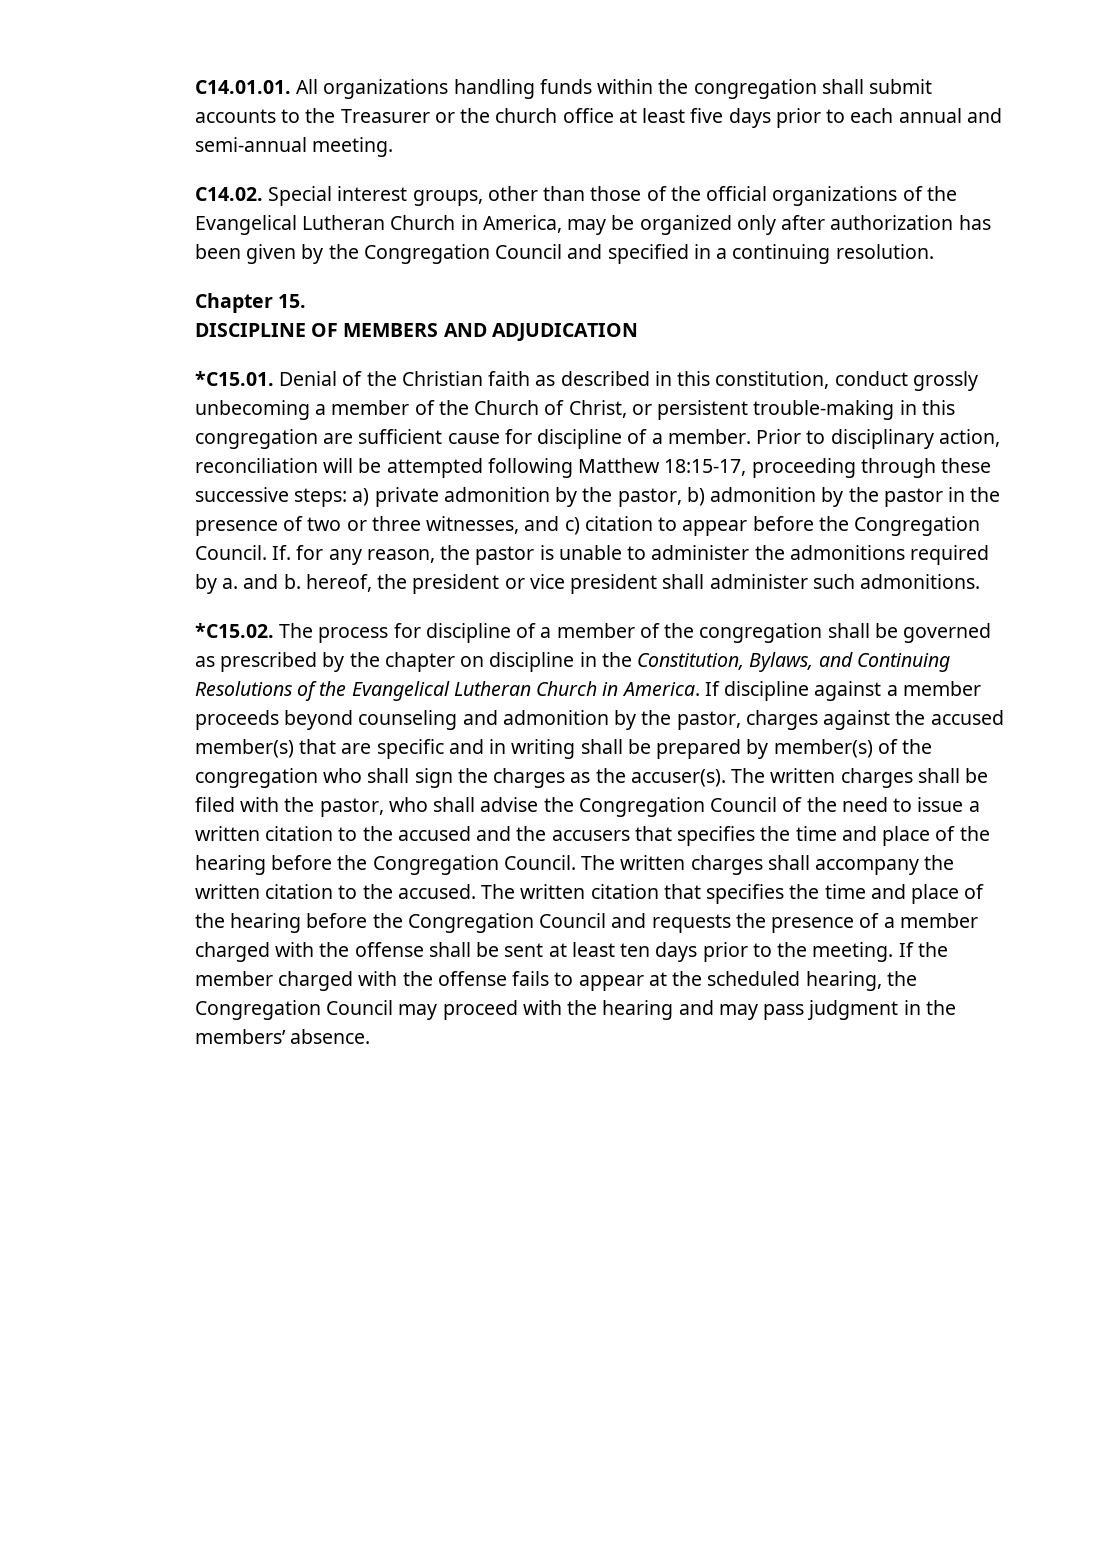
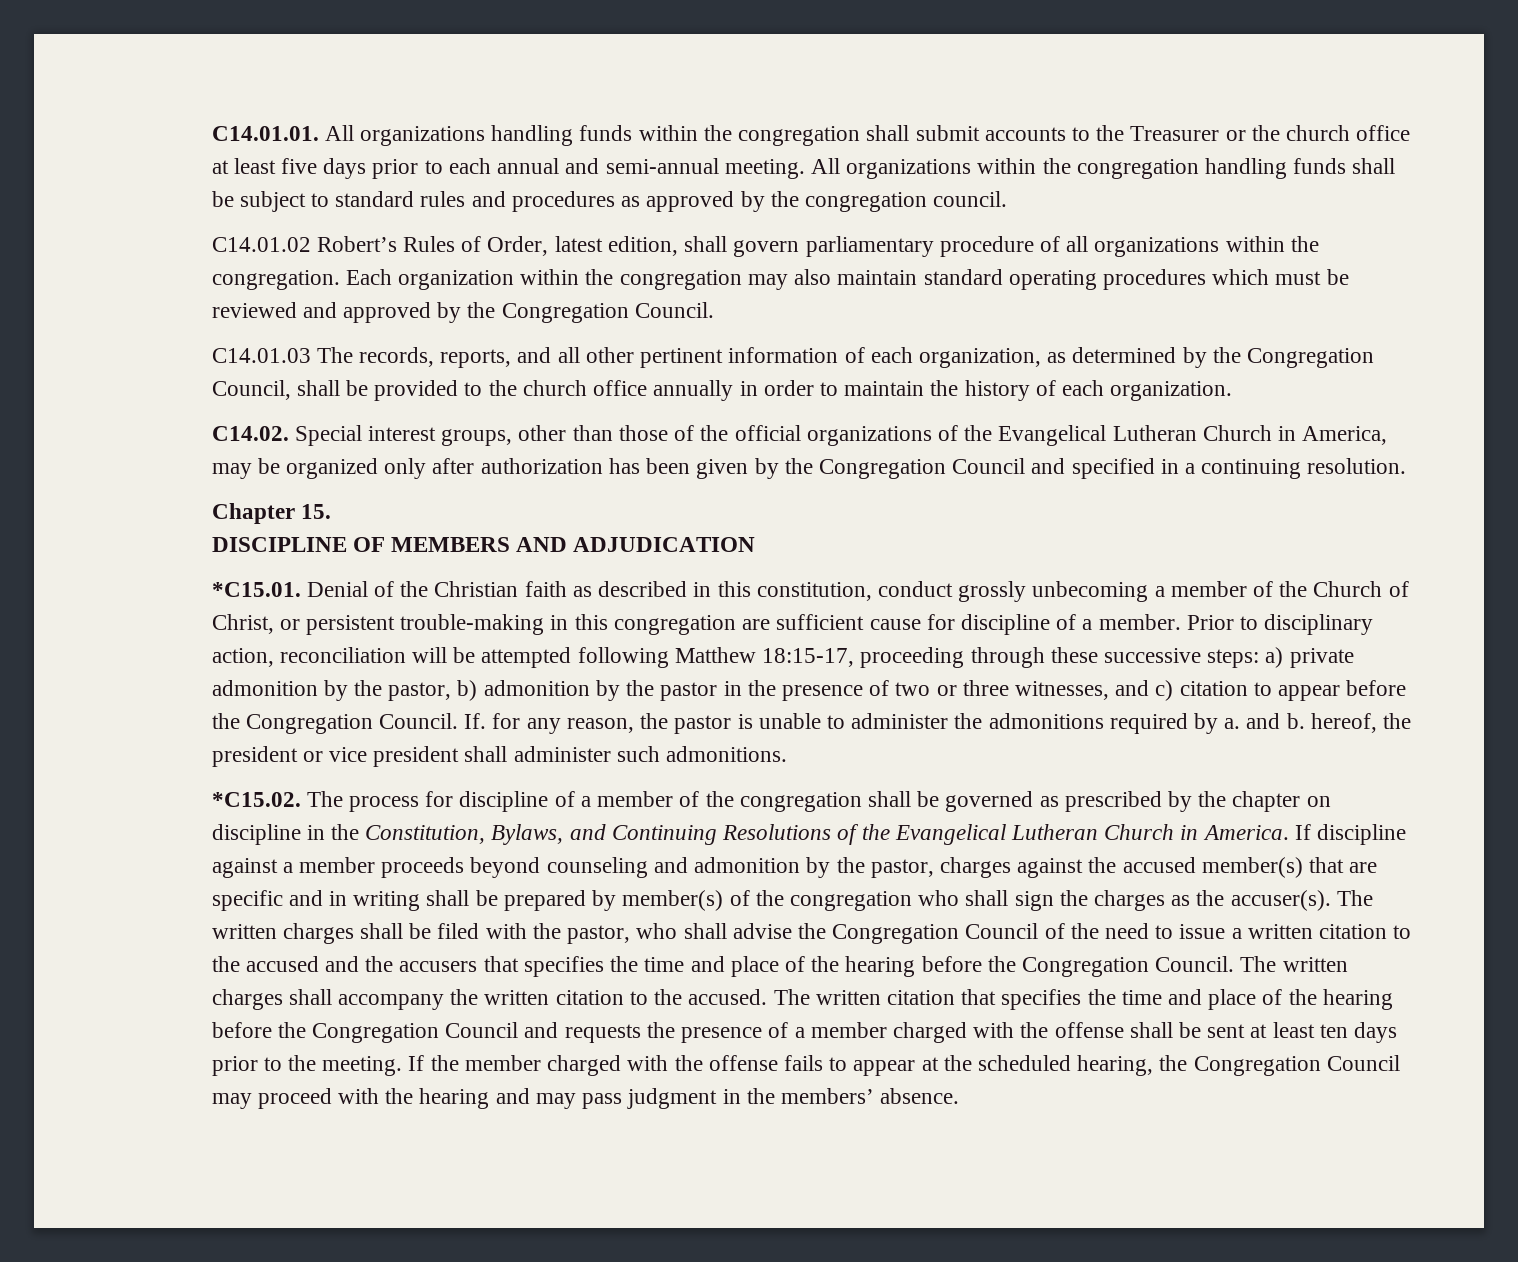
(394, 147) none -> [810,158,1396,179] [211,191,1008,212] [211,236,1319,257] [211,269,1349,290] [211,302,714,323] [211,347,1374,368] [211,380,1233,401] All organizations within the congregation handling funds shall be subject to standard rules and procedures as approved by the congregation council. // C14.01.02 Robert’s Rules of Order, latest edition, shall govern parliamentary procedure of all organizations within the congregation. Each organization within the congregation may also maintain standard operating procedures which must be reviewed and approved by the Congregation Council. // C14.01.03 The records, reports, and all other pertinent information of each organization, as determined by the Congregation Council, shall be provided to the church office annually in order to maintain the history of each organization.

